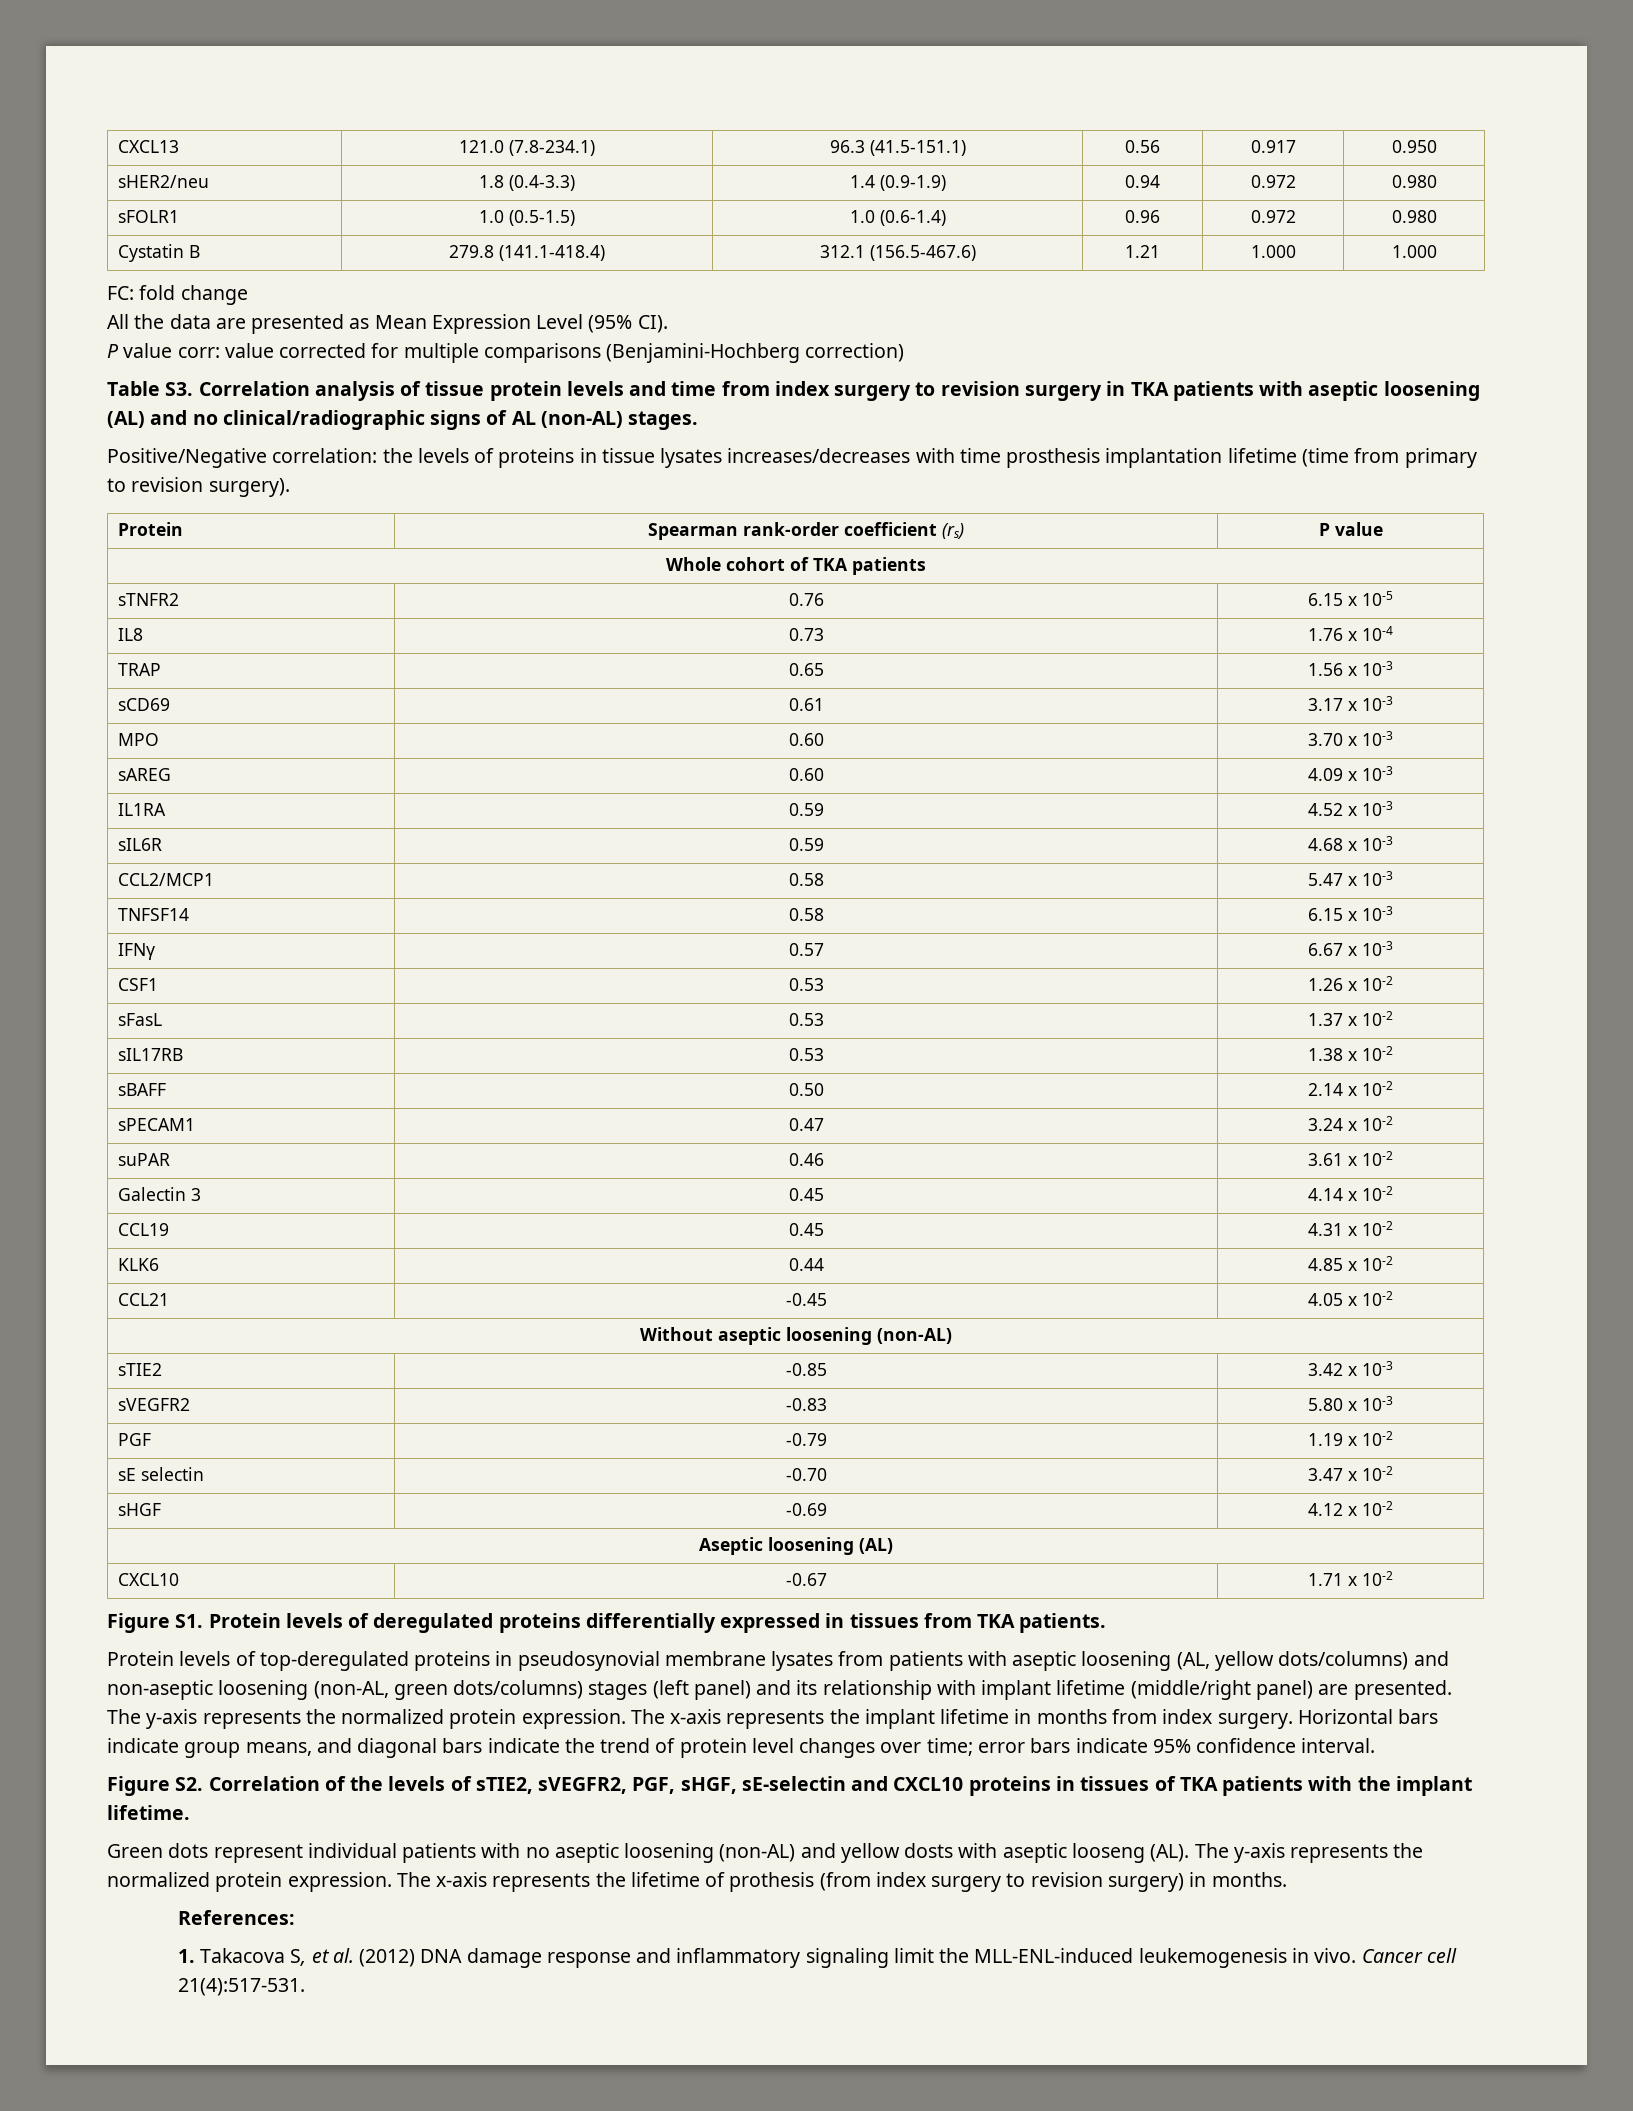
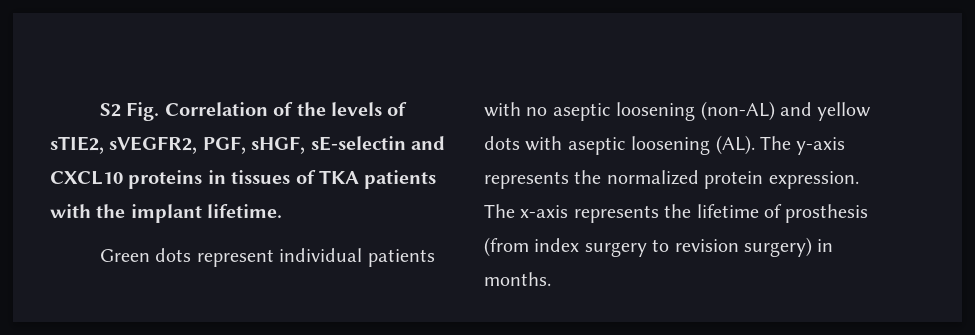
[118,140,180,153] [459,140,595,156] [829,140,966,156] [1125,140,1160,153] [1250,140,1296,153] [1391,140,1437,153] [118,175,210,188] [479,175,575,191] [849,175,946,191] [1125,175,1160,188] [1250,175,1296,188] [1391,175,1437,188] [118,210,180,223] [479,210,575,226] [849,210,946,226] [1125,210,1160,223] [1250,210,1296,223] [1391,210,1437,223] [118,244,201,262] [449,245,605,261] [819,245,976,261] [1125,245,1160,258] [1250,245,1296,258] [1391,245,1437,258] [107,285,248,305] [107,314,668,334] [107,343,905,363] [107,381,1480,401] [107,410,699,430] [107,448,1477,468] [107,477,290,497] [118,522,184,536] [648,522,964,540] [1318,522,1383,536] [665,557,926,575] [118,593,180,606] [788,593,824,606] [1308,591,1393,606] [118,628,144,641] [788,628,824,641] [1308,626,1393,641] [118,663,162,676] [788,663,824,676] [1308,661,1393,676] [118,698,171,711] [788,698,824,711] [1308,696,1393,711] [118,733,160,746] [788,733,824,746] [1308,731,1393,746] [118,768,172,781] [788,768,824,781] [1308,766,1393,781] [118,803,167,816] [788,803,824,816] [1308,801,1393,816] [118,838,163,851] [788,838,824,851] [1308,836,1393,851] [118,873,215,886] [788,873,824,886] [1308,871,1393,886] [118,908,190,921] [788,908,824,921] [1308,906,1393,921] [118,943,156,960] [788,943,824,956] [1308,941,1393,956] [118,978,159,991] [788,978,824,991] [1308,976,1393,991] [118,1013,163,1026] [788,1013,824,1026] [1308,1011,1393,1026] [118,1048,184,1061] [788,1048,824,1061] [1308,1046,1393,1061] [118,1083,167,1096] [788,1083,824,1096] [1308,1081,1393,1096] [118,1118,196,1131] [788,1118,824,1131] [1308,1116,1393,1131] [118,1153,171,1166] [788,1153,824,1166] [1308,1151,1393,1166] [118,1187,202,1201] [788,1188,824,1201] [1308,1186,1393,1201] [118,1223,170,1236] [788,1223,824,1236] [1308,1221,1393,1236] [118,1258,160,1271] [788,1258,824,1271] [1308,1256,1393,1271] [118,1293,170,1306] [785,1293,827,1306] [1308,1291,1393,1306] [639,1327,952,1345] [118,1363,163,1376] [785,1363,827,1376] [1308,1361,1393,1376] [118,1398,191,1411] [785,1398,827,1411] [1308,1396,1393,1411] [118,1433,152,1446] [785,1433,827,1446] [1308,1431,1393,1446] [118,1467,205,1481] [785,1468,827,1481] [1308,1466,1393,1481] [118,1503,162,1516] [785,1503,827,1516] [1308,1501,1393,1516] [698,1537,893,1555] [118,1573,180,1586] [785,1573,827,1586] [1308,1571,1393,1586] [107,1613,1107,1633] [107,1651,1449,1671] [107,1680,1452,1700] [107,1709,1439,1729] [107,1738,1376,1758] [107,1776,204,1796] CXCL13 | 121.0 (7.8-234.1) | 96.3 (41.5-151.1) | 0.56 | 0.917 | 0.950 // sHER2/neu | 1.8 (0.4-3.3) | 1.4 (0.9-1.9) | 0.94 | 0.972 | 0.980 // sFOLR1 | 1.0 (0.5-1.5) | 1.0 (0.6-1.4) | 0.96 | 0.972 | 0.980 // Cystatin B | 279.8 (141.1-418.4) | 312.1 (156.5-467.6) | 1.21 | 1.000 | 1.000 // FC: fold change // All the data are presented as Mean Expression Level (95% CI). // P value corr: value corrected for multiple comparisons (Benjamini-Hochberg correction) // Table S3. Correlation analysis of tissue protein levels and time from index surgery to revision surgery in TKA patients with aseptic loosening (AL) and no clinical/radiographic signs of AL (non-AL) stages. // Positive/Negative correlation: the levels of proteins in tissue lysates increases/decreases with time prosthesis implantation lifetime (time from primary to revision surgery). // Protein | Spearman rank-order coefficient (rs) | P value // Whole cohort of TKA patients // sTNFR2 | 0.76 | 6.15 x 10-5 // IL8 | 0.73 | 1.76 x 10-4 // TRAP | 0.65 | 1.56 x 10-3 // sCD69 | 0.61 | 3.17 x 10-3 // MPO | 0.60 | 3.70 x 10-3 // sAREG | 0.60 | 4.09 x 10-3 // IL1RA | 0.59 | 4.52 x 10-3 // sIL6R | 0.59 | 4.68 x 10-3 // CCL2/MCP1 | 0.58 | 5.47 x 10-3 // TNFSF14 | 0.58 | 6.15 x 10-3 // IFNγ | 0.57 | 6.67 x 10-3 // CSF1 | 0.53 | 1.26 x 10-2 // sFasL | 0.53 | 1.37 x 10-2 // sIL17RB | 0.53 | 1.38 x 10-2 // sBAFF | 0.50 | 2.14 x 10-2 // sPECAM1 | 0.47 | 3.24 x 10-2 // suPAR | 0.46 | 3.61 x 10-2 // Galectin 3 | 0.45 | 4.14 x 10-2 // CCL19 | 0.45 | 4.31 x 10-2 // KLK6 | 0.44 | 4.85 x 10-2 // CCL21 | -0.45 | 4.05 x 10-2 // Without aseptic loosening (non-AL) // sTIE2 | -0.85 | 3.42 x 10-3 // sVEGFR2 | -0.83 | 5.80 x 10-3 // PGF | -0.79 | 1.19 x 10-2 // sE selectin | -0.70 | 3.47 x 10-2 // sHGF | -0.69 | 4.12 x 10-2 // Aseptic loosening (AL) // CXCL10 | -0.67 | 1.71 x 10-2 // Figure S1. Protein levels of deregulated proteins differentially expressed in tissues from TKA patients. // Protein levels of top-deregulated proteins in pseudosynovial membrane lysates from patients with aseptic loosening (AL, yellow dots/columns) and non-aseptic loosening (non-AL, green dots/columns) stages (left panel) and its relationship with implant lifetime (middle/right panel) are presented. The y-axis represents the normalized protein expression. The x-axis represents the implant lifetime in months from index surgery. Horizontal bars indicate group means, and diagonal bars indicate the trend of protein level changes over time; error bars indicate 95% confidence interval. // Figure S2. -> [99,102,160,121] S2 Fig.
[904,1843,1145,1863] dosts with aseptic looseng -> [484,136,711,155] dots with aseptic loosening
[729,1872,815,1892] prothesis -> [785,204,869,223] prosthesis
[177,1910,295,1925] [177,1948,1457,1968] [177,1978,305,1996] // References: // 1. Takacova S, et al. (2012) DNA damage response and inflammatory signaling limit the MLL-ENL-induced leukemogenesis in vivo. Cancer cell 21(4):517-531. -> (551, 279) none

